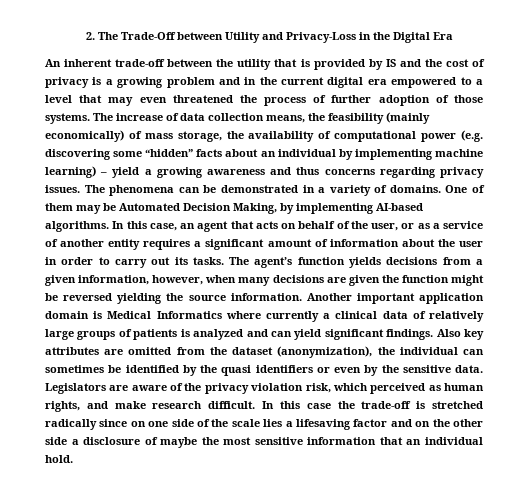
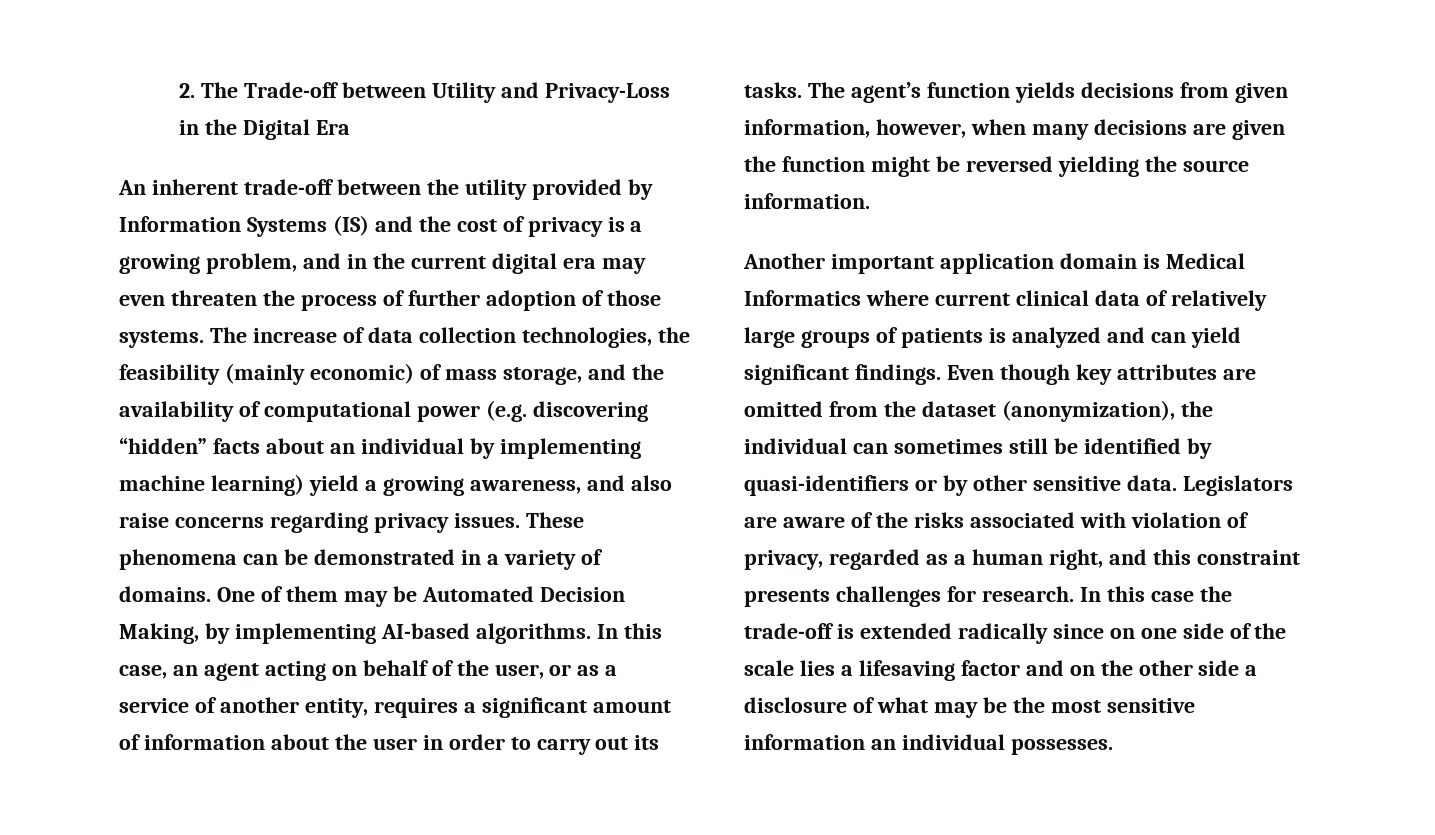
[121,32,177,40] Trade-Off -> [244,82,340,98] Trade-off
[274,59,396,70] that is provided by IS -> [531,179,653,200] [119,215,369,237] provided by Information Systems (IS)
[166,77,215,88] problem -> [205,253,297,274] problem,
[391,77,483,88] [45,95,103,103] empowered to a level that -> (596, 263) none
[172,95,233,103] threatened -> [170,290,257,306] threaten
[266,115,305,123] means, -> [521,327,652,348] technologies,
[45,130,124,142] economically) -> [309,363,414,384] economic)
(222, 136) none -> [587,364,626,380] and
[113,151,143,157] some -> (648, 411) none
[100,172,108,175] – -> (304, 485) none
[207,167,320,175] awareness and thus -> [469,475,672,494] [119,513,169,528] awareness, and also raise
[84,185,105,193] The -> [525,512,584,528] These
[230,221,278,229] that acts -> [264,661,326,681] acting
[108,239,141,250] entity -> [304,698,368,718] entity,
[476,259,484,265] a -> (1229, 90) none
(302, 297) none -> (870, 201) //
[266,311,331,322] currently a -> [934,293,1010,306] current
[436,329,461,337] Also -> [946,364,1070,385] Even though
(104, 369) none -> [1008,438,1048,454] still
[200,365,399,376] the quasi identifiers or even by the -> [744,475,1027,496] quasi-identifiers or by other
[204,383,485,394] [45,401,256,412] privacy violation risk, which perceived as human rights, and make research difficult. -> [913,512,1249,528] [744,549,1300,570] [744,586,1074,607] risks associated with violation of privacy, regarded as a human right, and this constraint presents challenges for research.
[431,401,483,409] stretched -> [859,623,952,639] extended
[160,437,198,448] maybe -> [876,697,1007,718] what may be
[379,437,483,445] [45,455,73,463] that an individual hold. -> [870,734,1113,755] an individual possesses.

